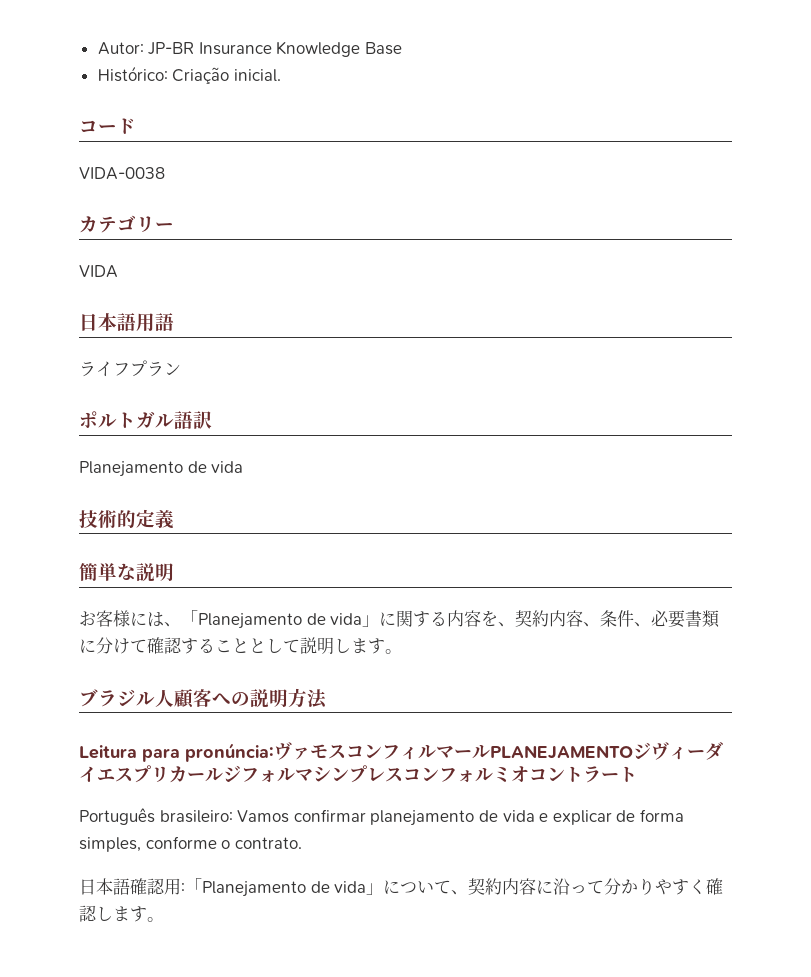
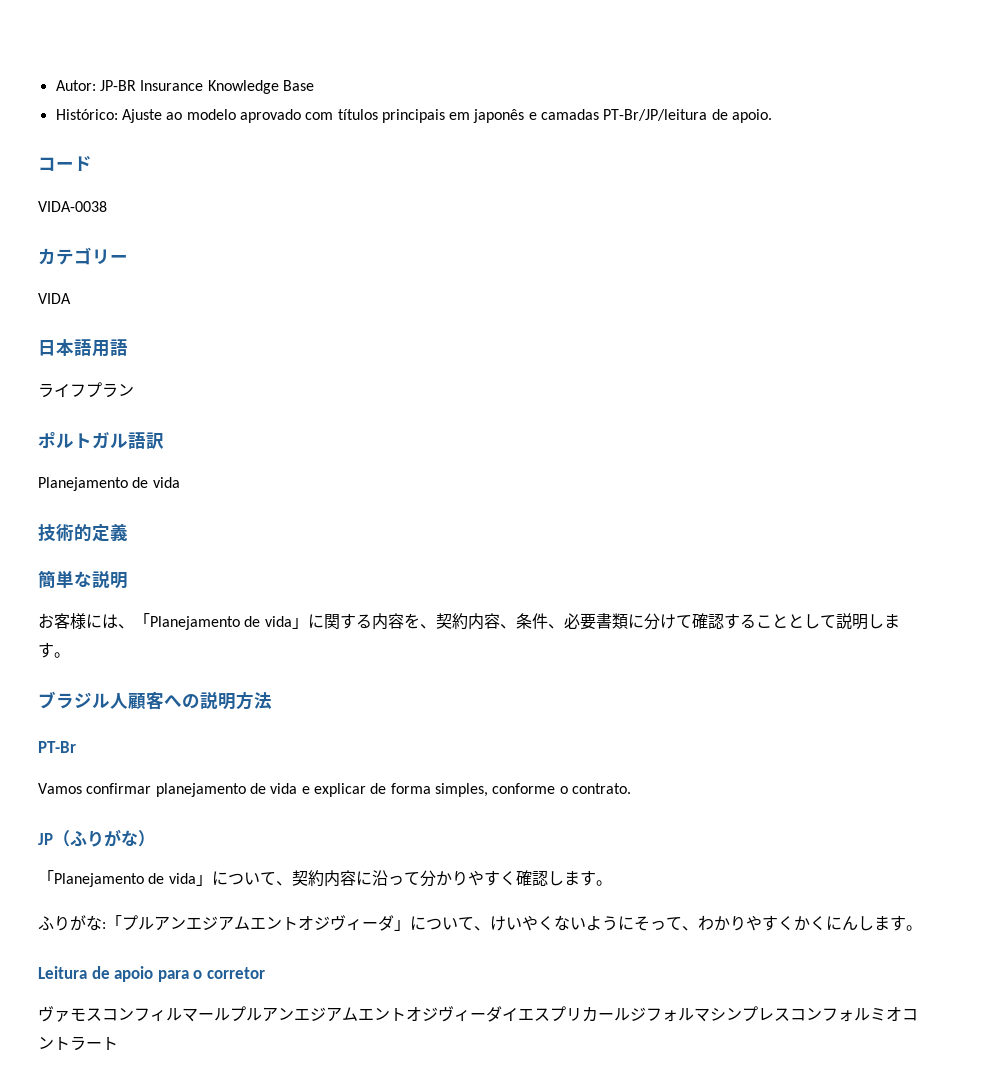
[172,67,281,84] Criação inicial. -> [121,109,773,123] Ajuste ao modelo aprovado com títulos principais em japonês e camadas PT-Br/JP/leitura de apoio.
[79,743,274,762] Leitura para pronúncia: -> [38,741,76,753] [38,783,631,797] [38,829,155,847] [38,870,612,887] [38,915,922,931] [38,966,265,982] PT-Br // Vamos confirmar planejamento de vida e explicar de forma simples, conforme o contrato. // JP（ふりがな） // 「Planejamento de vida」について、契約内容に沿って分かりやすく確認します。 // ふりがな:「プルアンエジアムエントオジヴィーダ」について、けいやくないようにそって、わかりやすくかくにんします。 // Leitura de apoio para o corretor //
[490,745,633,759] PLANEJAMENTO -> [230,1006,422,1022] プルアンエジアムエントオ
[79,808,684,826] [79,836,302,852] [79,878,724,897] [79,905,164,922] // Português brasileiro: Vamos confirmar planejamento de vida e explicar de forma simples, conforme o contrato. // 日本語確認用:「Planejamento de vida」について、契約内容に沿って分かりやすく確認します。 -> (118, 1043) none

